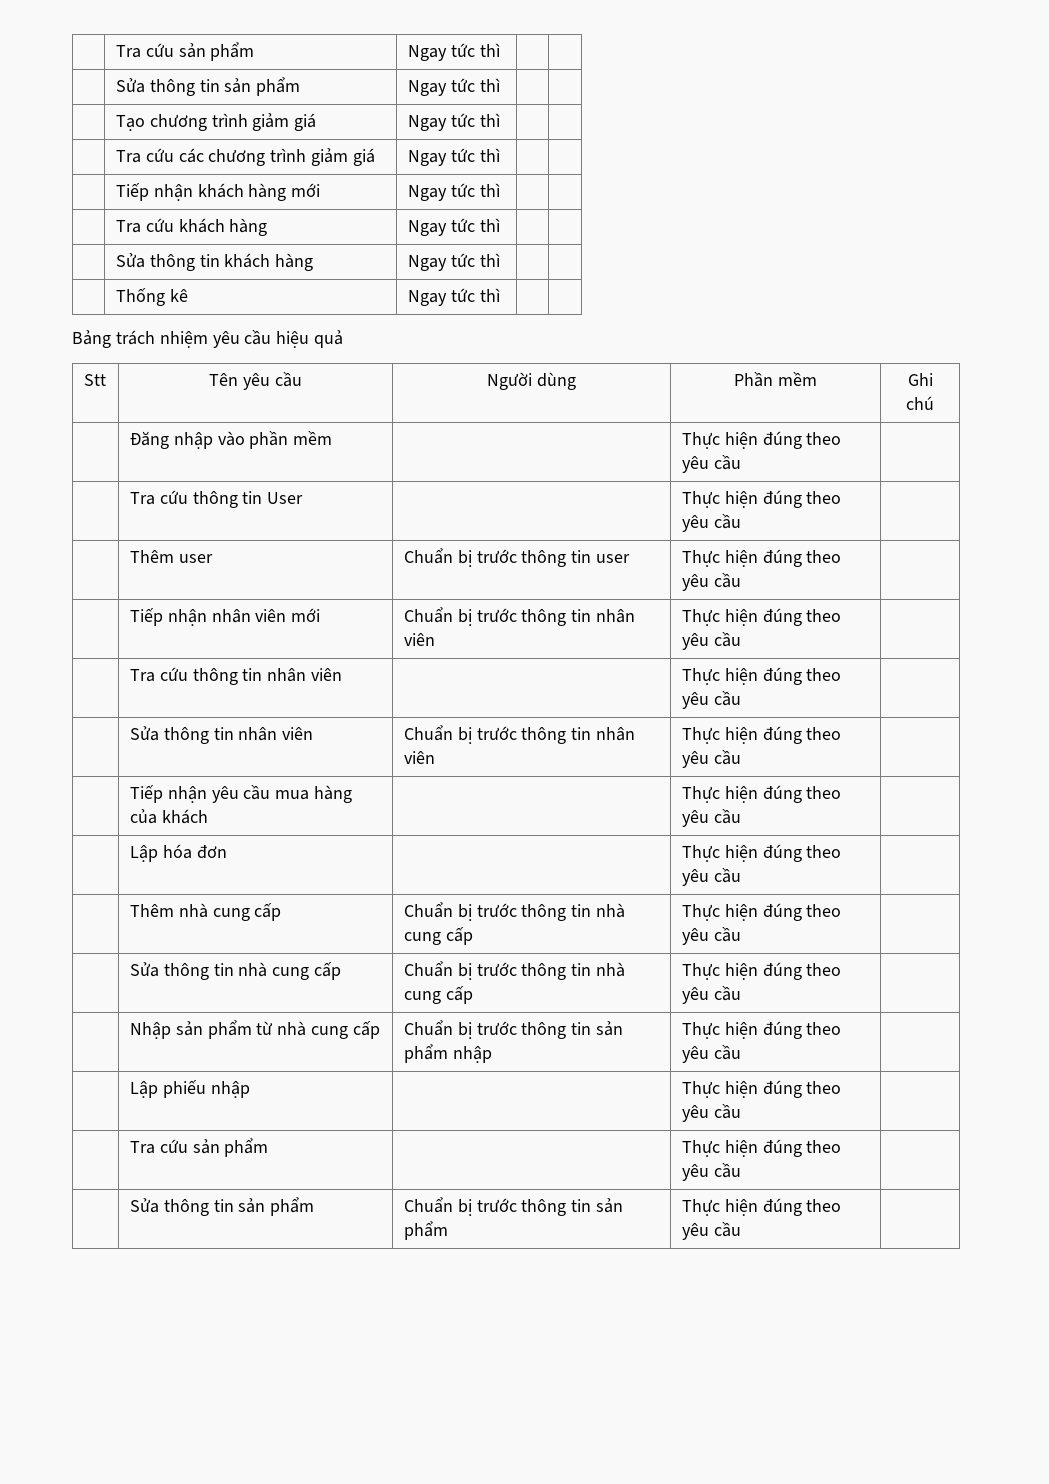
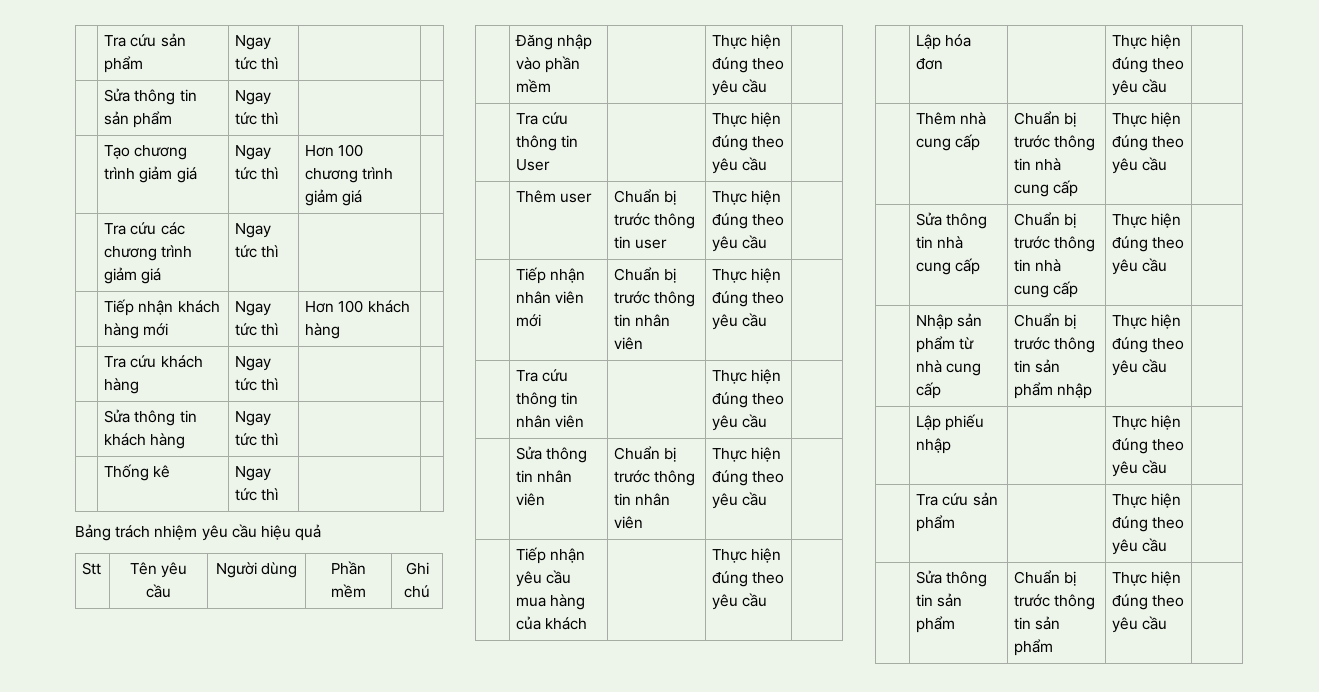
(500, 120) none -> [305,144,364,157] [305,167,394,183] [305,189,363,206] Hơn 100 chương trình giảm giá
(500, 190) none -> [305,300,410,313] [305,323,341,339] Hơn 100 khách hàng

